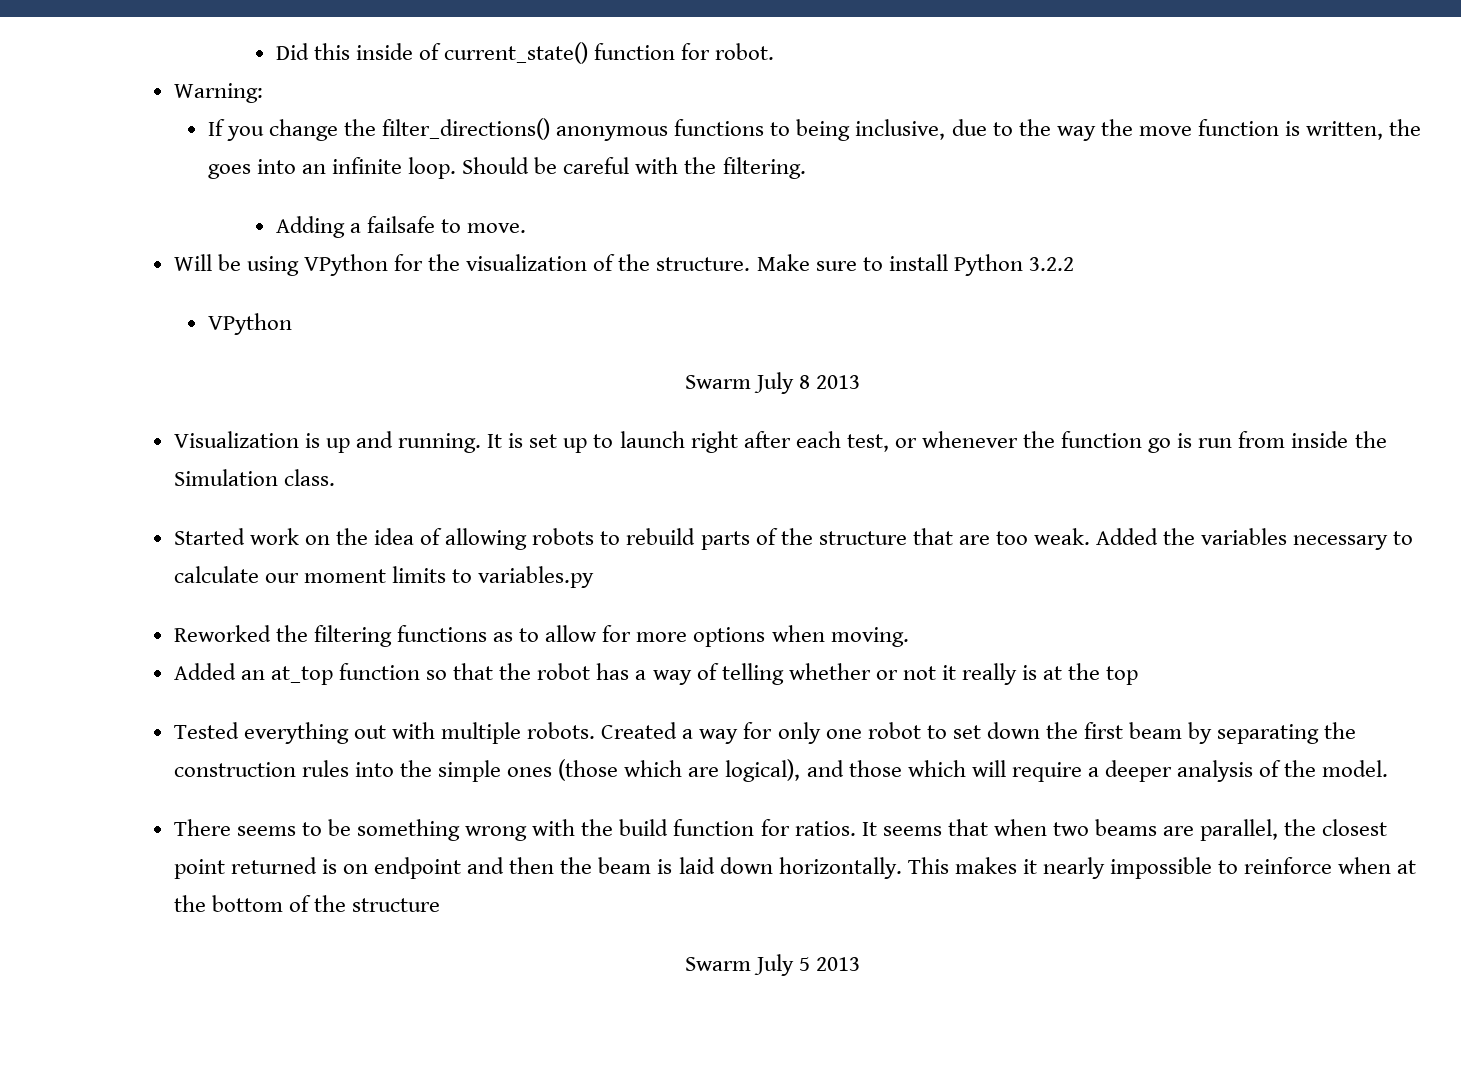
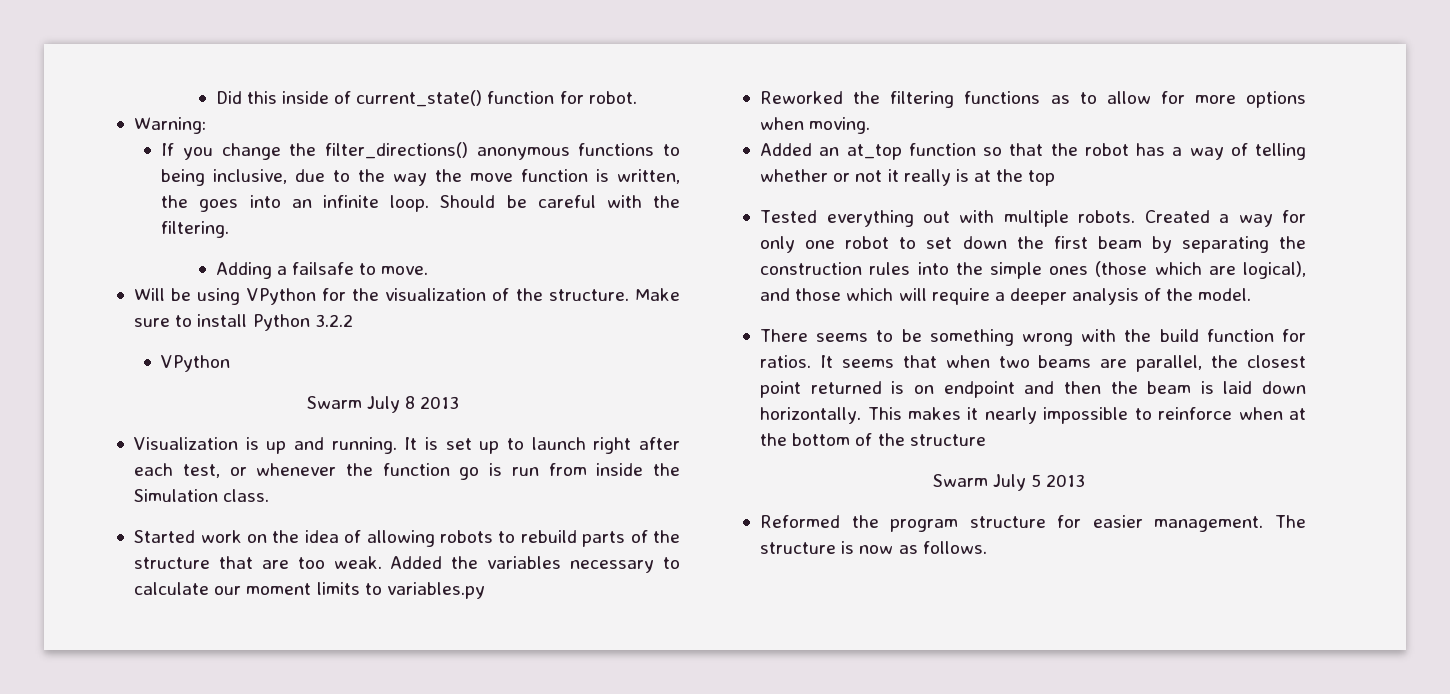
(861, 964) none -> [760,515,1306,532] [760,541,987,554] // Reformed the program structure for easier management. The structure is now as follows.

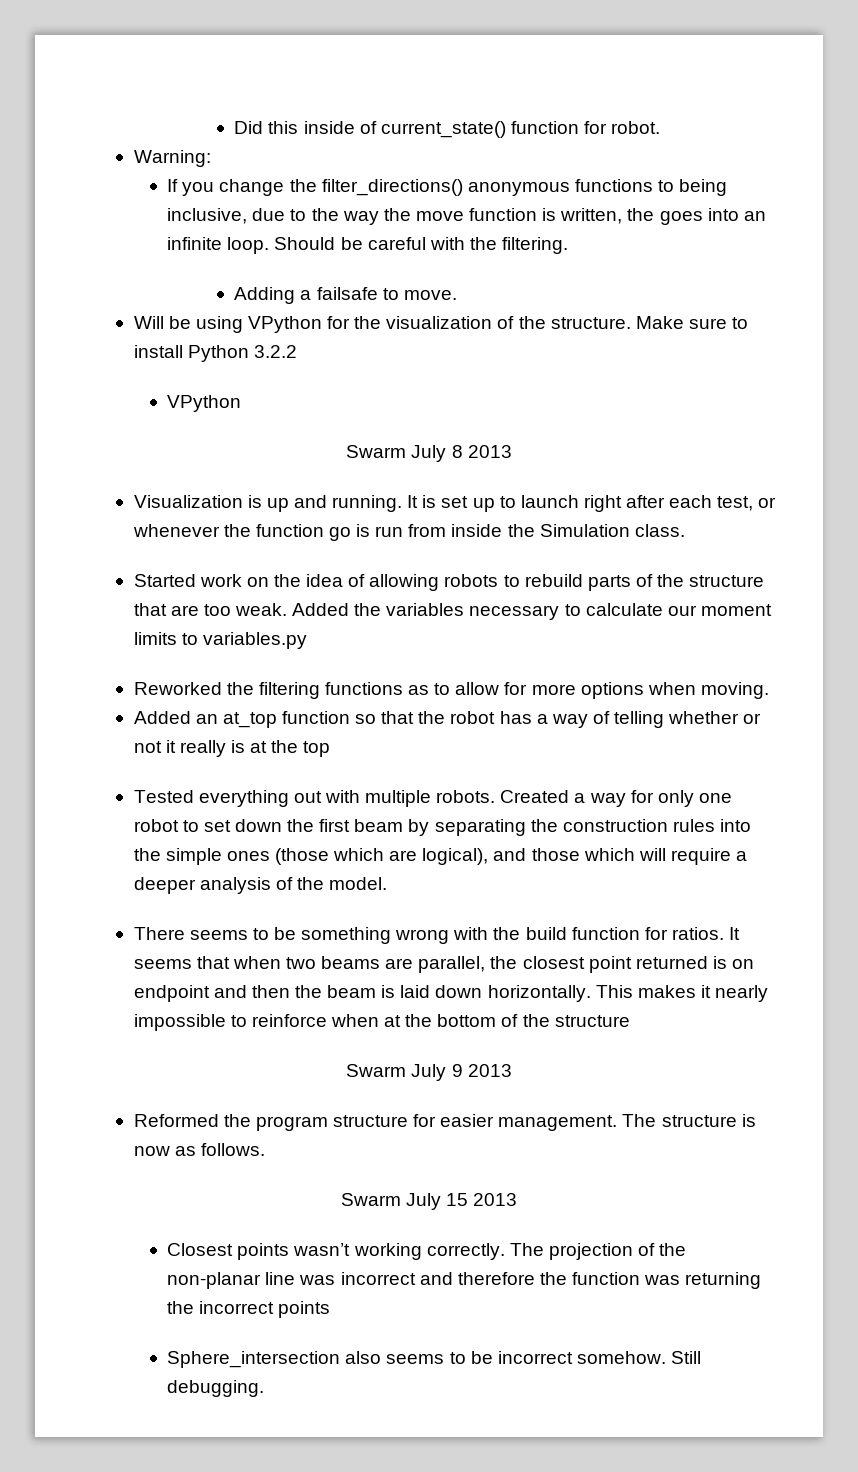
[1031,474,1042,487] 5 -> [451,1064,463,1077] 9
(987, 547) none -> [340,1193,518,1210] [167,1243,687,1260] [167,1272,762,1289] [167,1301,331,1318] [167,1351,702,1368] [167,1380,265,1397] // Swarm July 15 2013 // Closest points wasn’t working correctly. The projection of the non-planar line was incorrect and therefore the function was returning the incorrect points // Sphere_intersection also seems to be incorrect somehow. Still debugging.

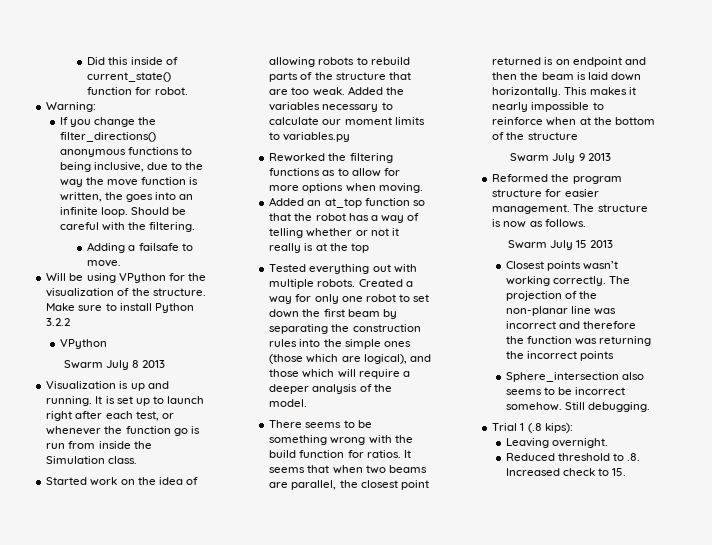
(265, 1388) none -> [492,423,573,433] [505,438,609,448] [505,453,641,461] [505,468,627,476] // Trial 1 (.8 kips): // Leaving overnight. // Reduced threshold to .8. Increased check to 15.

